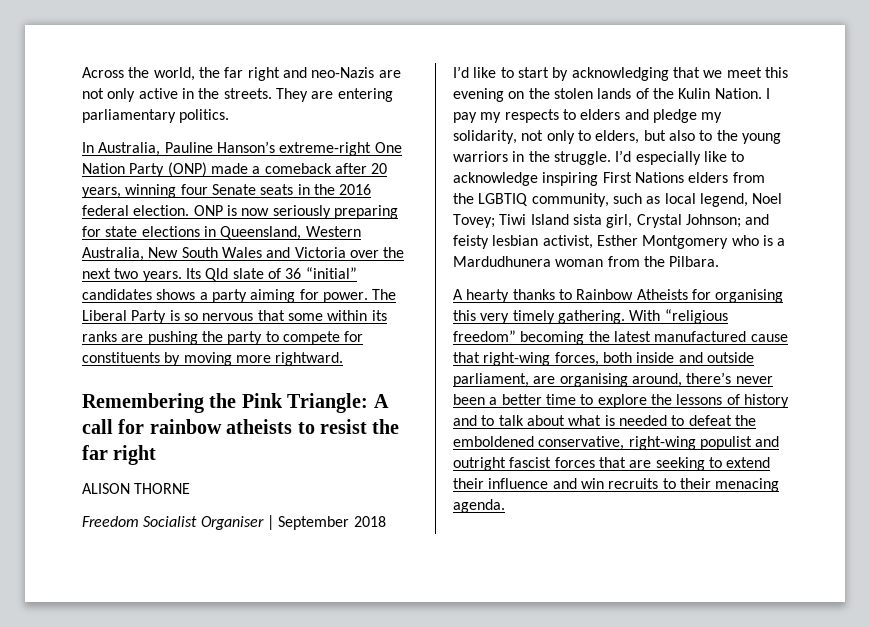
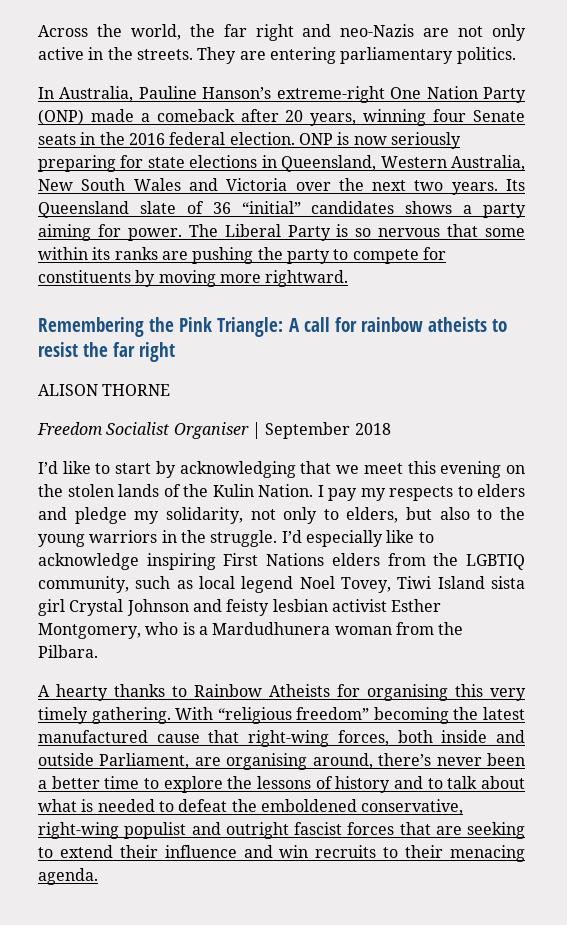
[205,268,229,281] Qld -> [38,201,129,218] Queensland
[699,193,783,207] [453,214,770,228] [453,235,729,249] legend, Noel Tovey; Tiwi Island sista girl, Crystal Johnson; and feisty lesbian activist, Esther Montgomery -> [241,576,525,593] [38,599,442,616] [38,623,141,639] legend Noel Tovey, Tiwi Island sista girl Crystal Johnson and feisty lesbian activist Esther Montgomery,
[453,373,529,387] parliament, -> [99,753,190,769] Parliament,

